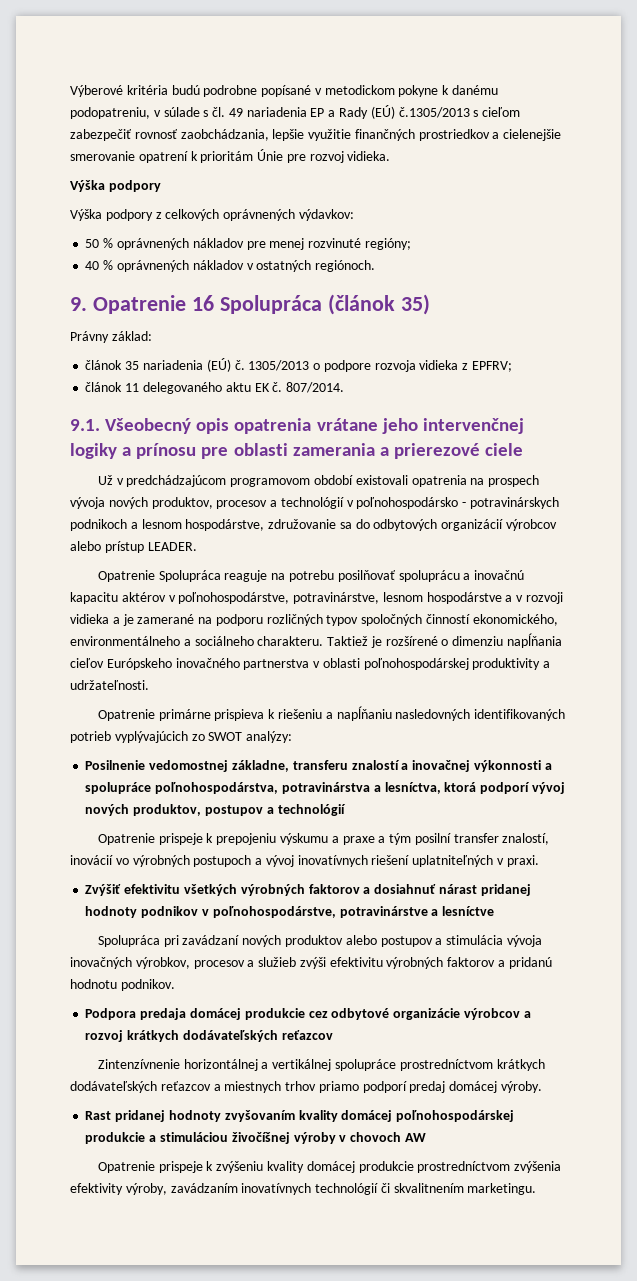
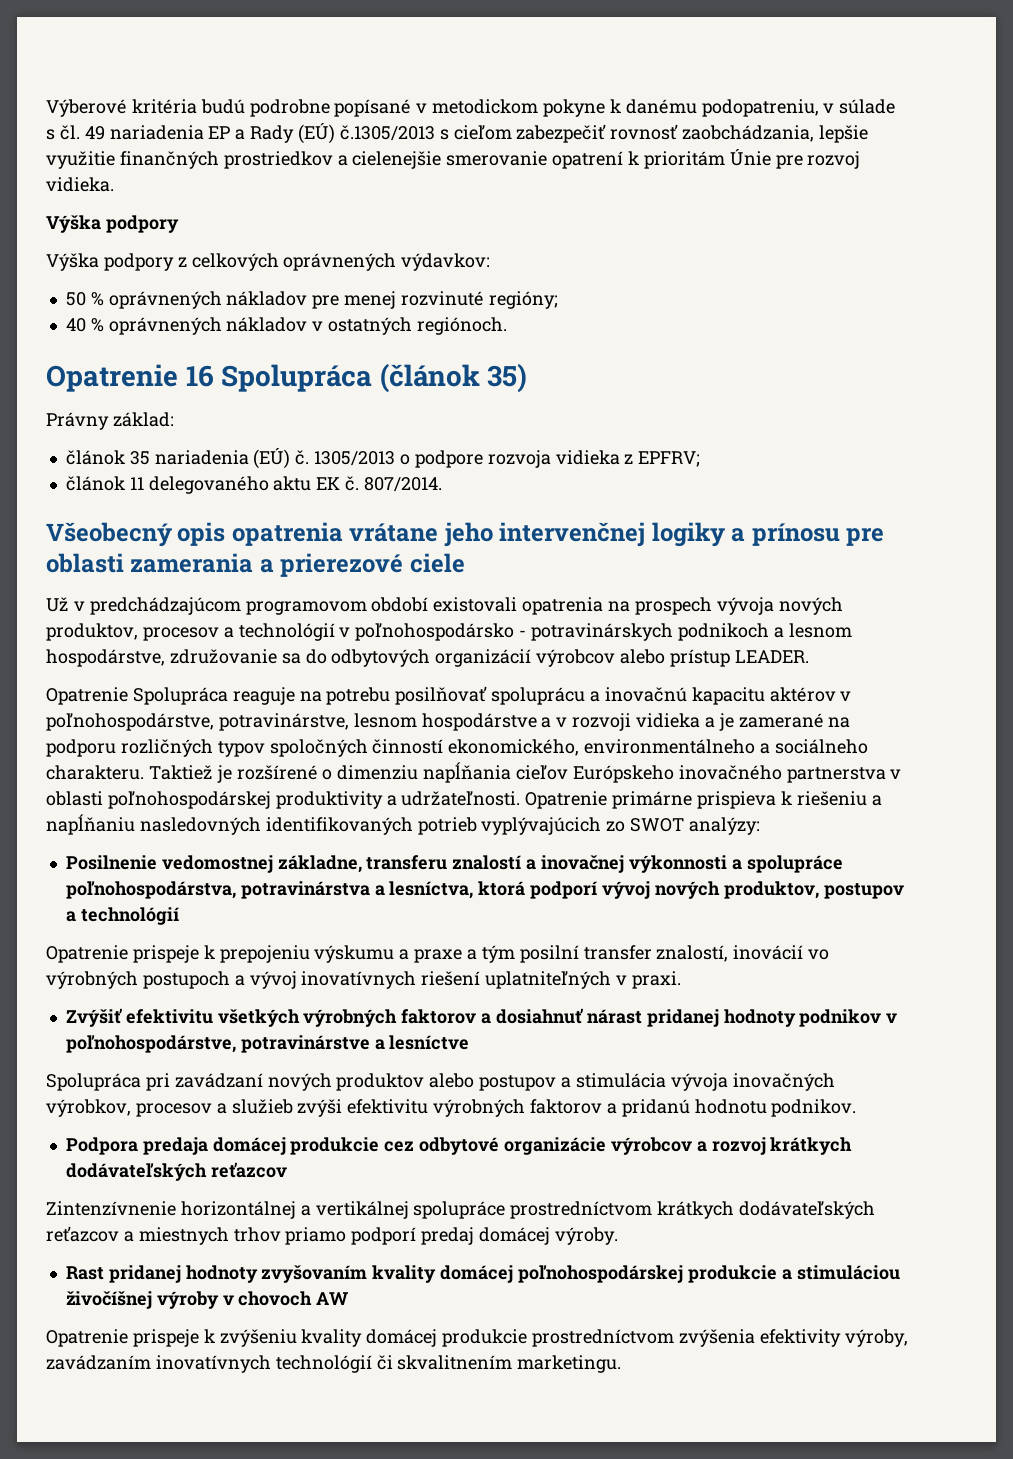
[70,297,87,311] 9. -> (507, 326) none
[70,419,100,431] 9.1. -> (442, 484) none
(149, 685) // -> (521, 798) none

